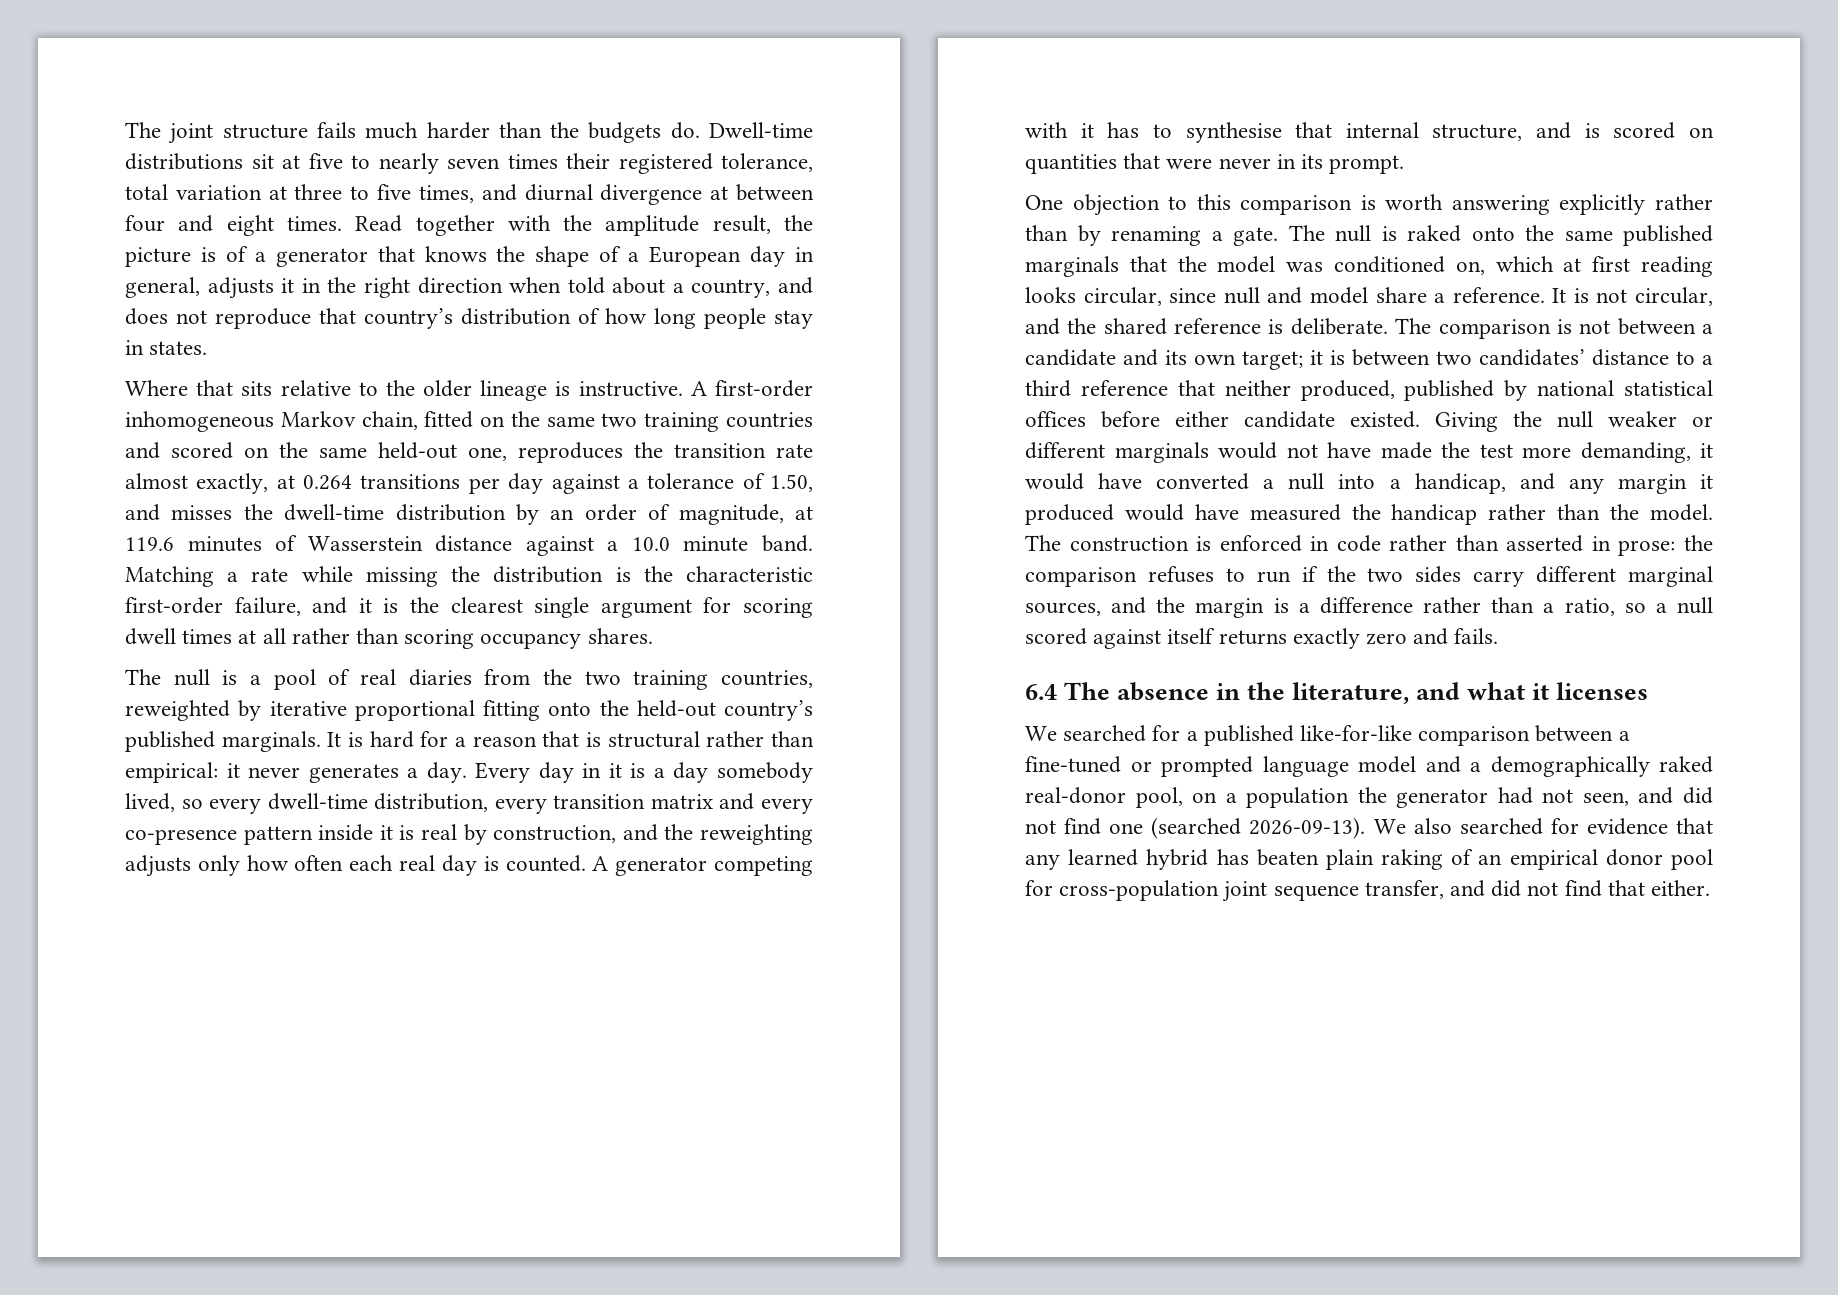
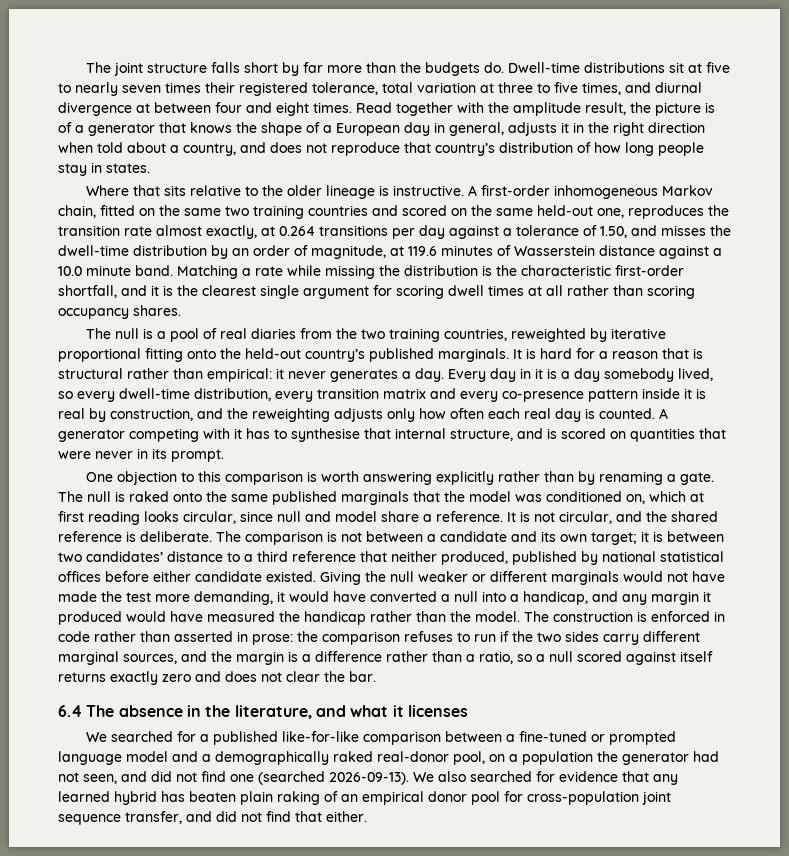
[316,122,490,139] fails much harder -> [210,62,362,76] falls short by far more
[234,597,301,616] failure, -> [58,285,117,298] shortfall,
[1454,628,1499,644] fails. -> [225,671,376,682] does not clear the bar.

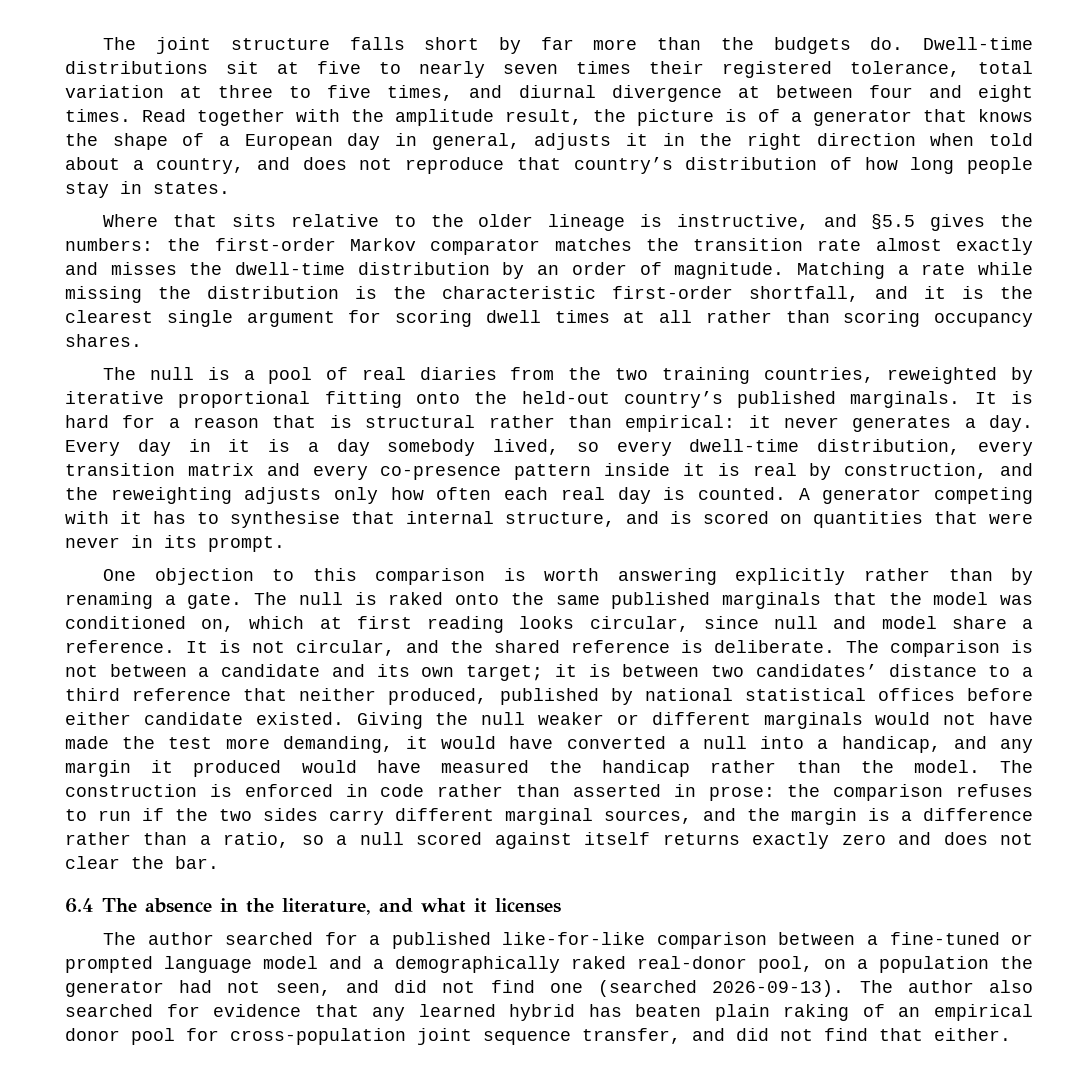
[392,185,713,199] [58,205,729,219] [58,225,627,239] instructive. A first-order inhomogeneous Markov chain, fitted on the same two training countries and scored on the same held-out one, reproduces the transition rate almost exactly, at 0.264 transitions per day against a tolerance of 1.50, -> [676,214,1033,231] [65,238,1033,255] instructive, and §5.5 gives the numbers: the first-order Markov comparator matches the transition rate almost exactly
[311,245,722,259] [58,265,173,276] magnitude, at 119.6 minutes of Wasserstein distance against a 10.0 minute band. -> [674,262,785,279] magnitude.
[85,732,107,742] We -> [103,932,214,945] The author
[413,772,434,782] We -> [859,980,974,993] The author

